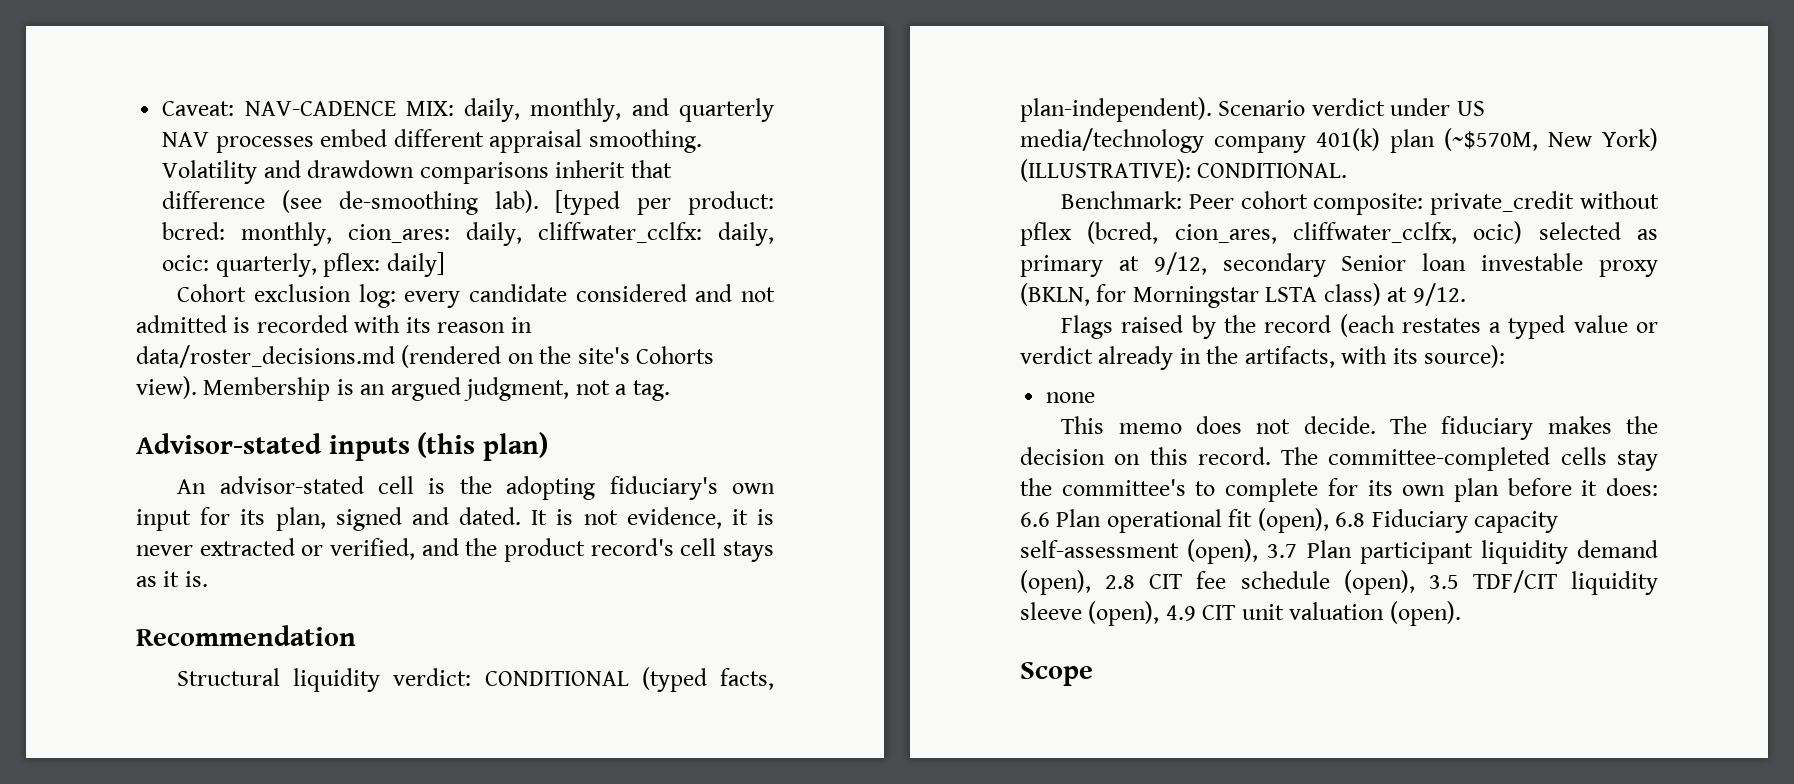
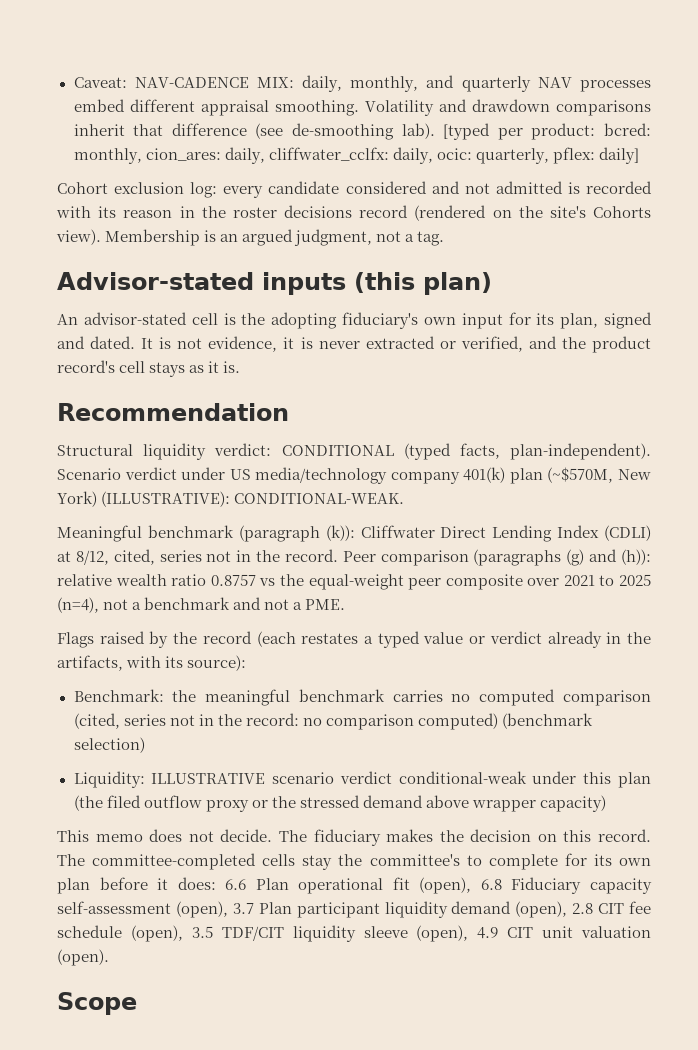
[136,345,395,368] data/roster_decisions.md -> [201,205,409,218] the roster decisions record
[1197,163,1348,178] [1061,191,1659,215] [1020,221,1658,246] [1020,252,1658,277] [1020,283,1466,308] CONDITIONAL. // Benchmark: Peer cohort composite: private_credit without pflex (bcred, cion_ares, cliffwater_cclfx, ocic) selected as primary at 9/12, secondary Senior loan investable proxy (BKLN, for Morningstar LSTA class) at 9/12. -> [234,493,405,504] [57,525,651,542] [57,549,651,566] [57,574,651,590] [57,597,346,613] CONDITIONAL-WEAK. // Meaningful benchmark (paragraph (k)): Cliffwater Direct Lending Index (CDLI) at 8/12, cited, series not in the record. Peer comparison (paragraphs (g) and (h)): relative wealth ratio 0.8757 vs the equal-weight peer composite over 2021 to 2025 (n=4), not a benchmark and not a PME.
[1046,392,1096,403] // none -> [73,689,651,706] [73,713,593,730] [73,737,145,753] [73,771,651,788] [73,795,607,812] // Benchmark: the meaningful benchmark carries no computed comparison (cited, series not in the record: no comparison computed) (benchmark selection) // Liquidity: ILLUSTRATIVE scenario verdict conditional-weak under this plan (the filed outflow proxy or the stressed demand above wrapper capacity)

